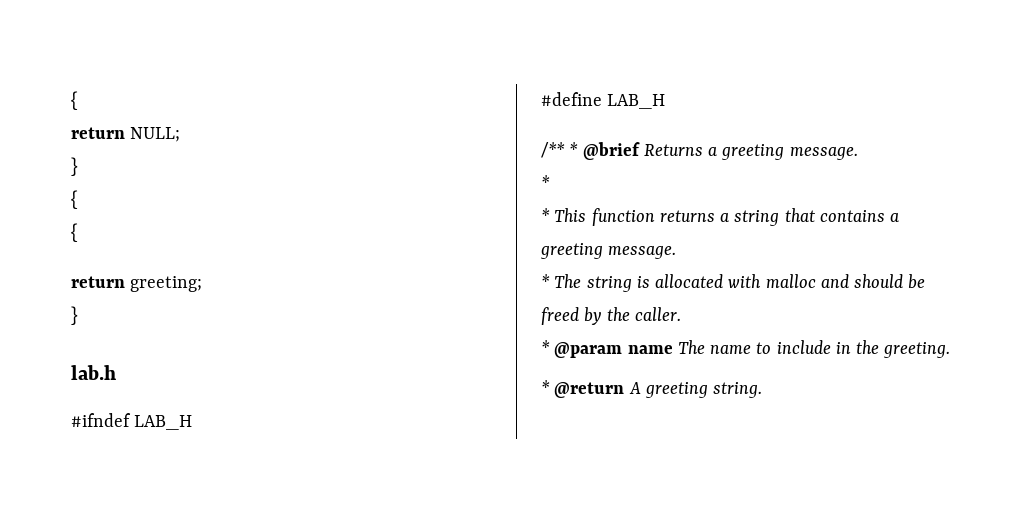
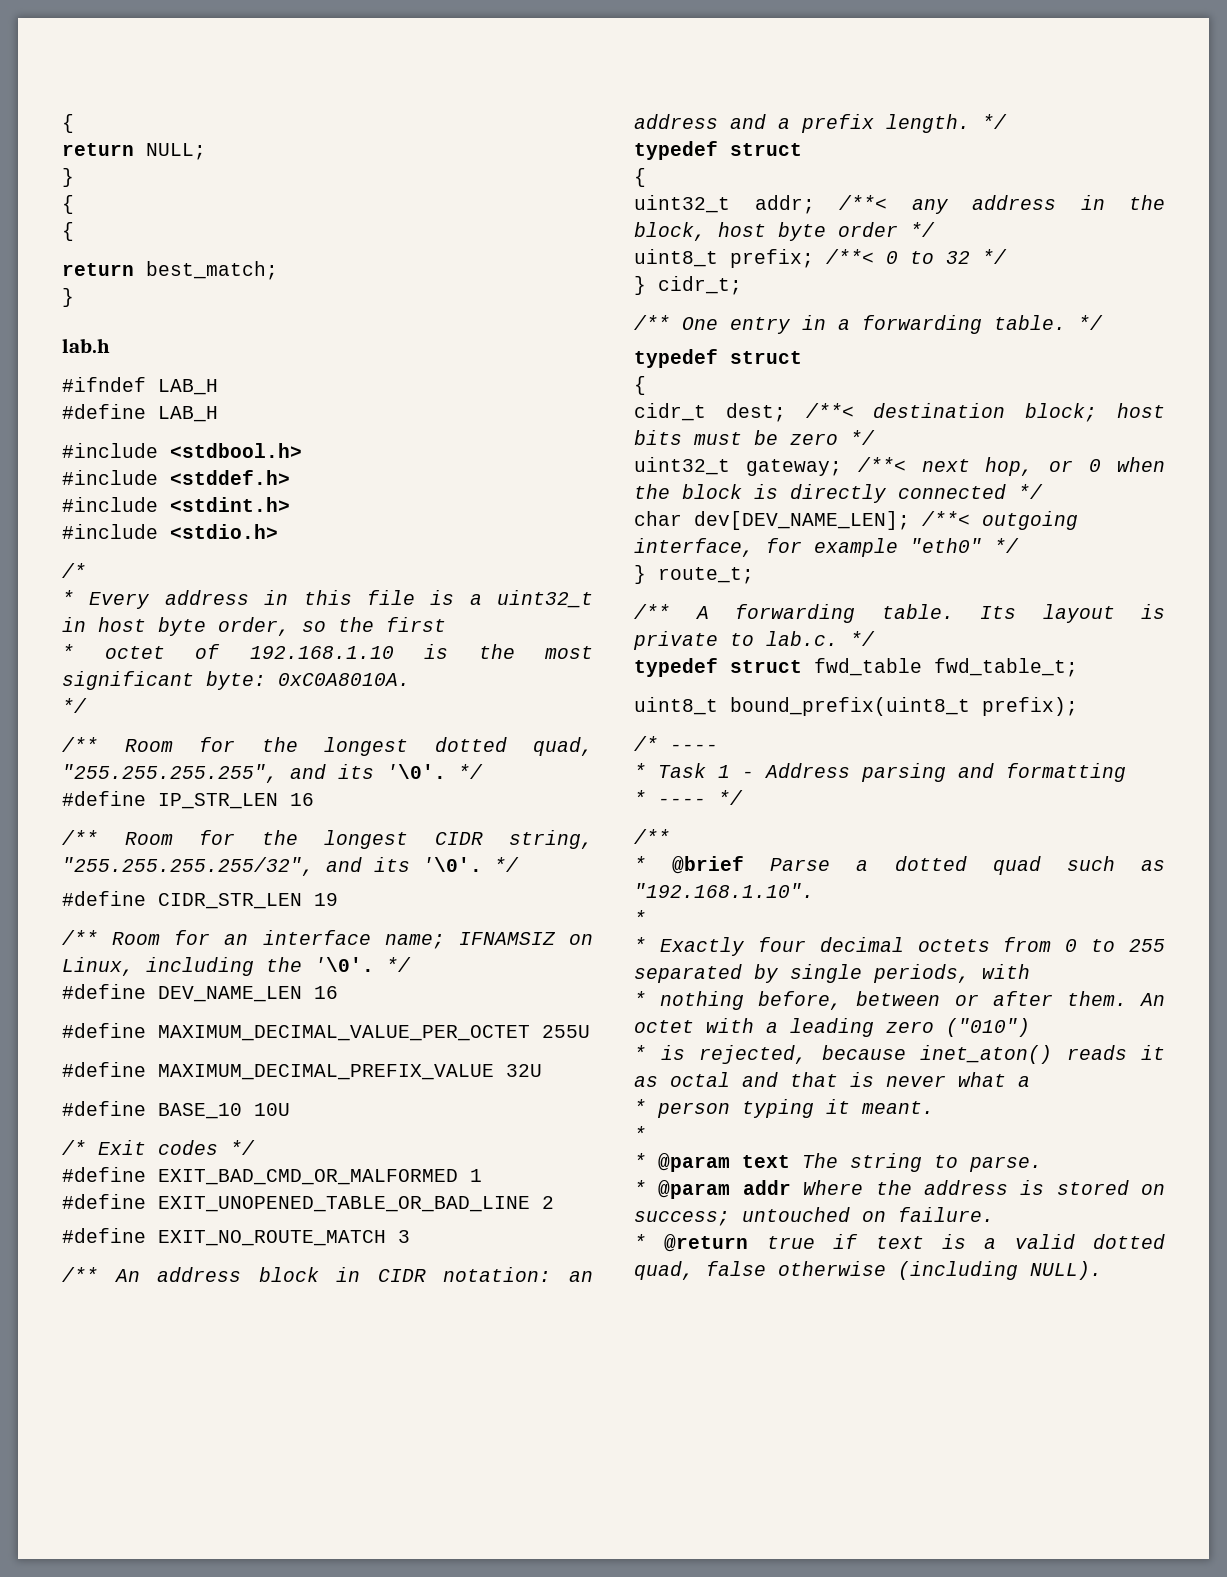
[130,276,203,292] greeting; -> [146,261,278,280] best_match;
[541,142,858,160] [541,175,550,189] [541,208,900,226] [540,243,677,259] [541,274,926,292] [541,307,681,325] [541,340,951,358] [541,380,763,398] /** * @brief Returns a greeting message. // * // * This function returns a string that contains a greeting message. // * The string is allocated with malloc and should be freed by the caller. // * @param name The name to include in the greeting. // * @return A greeting string. -> [62,443,302,458] [62,470,290,485] [62,497,290,512] [62,524,278,539] [62,563,86,578] [62,590,593,609] [62,617,446,636] [62,644,593,659] [62,671,410,690] [62,698,87,713] [62,737,593,756] [62,764,483,783] [62,791,314,809] [62,830,593,849] [62,857,519,876] [62,891,338,909] [62,930,593,949] [62,957,411,976] [62,984,338,1002] [62,1023,590,1041] [62,1062,542,1080] [62,1101,290,1119] [62,1140,255,1155] [62,1167,482,1185] [62,1194,554,1212] [62,1228,410,1246] [62,1267,593,1282] [634,114,1007,133] [634,141,802,160] [634,168,646,187] [634,195,1165,214] [634,222,935,241] [634,249,1007,268] [634,276,742,295] [634,315,1103,334] [634,349,802,368] [634,376,646,395] [634,403,1165,422] [634,430,875,445] [634,457,1165,476] [634,484,1043,503] [634,511,1078,530] [634,538,1019,557] [634,565,754,584] [634,604,1165,623] [633,631,875,650] [634,658,1078,677] [634,697,1078,716] [634,736,718,751] [634,763,1126,782] [634,790,743,805] [634,829,670,844] [634,856,1165,875] [634,883,814,898] [634,910,646,925] [634,937,1165,956] [634,964,1030,983] [634,991,1165,1010] [634,1018,1030,1037] [634,1045,1165,1064] [634,1072,1030,1087] [634,1099,934,1118] [634,1126,646,1141] [634,1153,1042,1172] [634,1180,1165,1199] [634,1207,994,1226] [634,1234,1165,1252] [634,1261,1102,1280] #include <stdbool.h> // #include <stddef.h> // #include <stdint.h> // #include <stdio.h> // /* // * Every address in this file is a uint32_t in host byte order, so the first // * octet of 192.168.1.10 is the most significant byte: 0xC0A8010A. // */ // /** Room for the longest dotted quad, "255.255.255.255", and its '\0'. */ // #define IP_STR_LEN 16 // /** Room for the longest CIDR string, "255.255.255.255/32", and its '\0'. */ // #define CIDR_STR_LEN 19 // /** Room for an interface name; IFNAMSIZ on Linux, including the '\0'. */ // #define DEV_NAME_LEN 16 // #define MAXIMUM_DECIMAL_VALUE_PER_OCTET 255U // #define MAXIMUM_DECIMAL_PREFIX_VALUE 32U // #define BASE_10 10U // /* Exit codes */ // #define EXIT_BAD_CMD_OR_MALFORMED 1 // #define EXIT_UNOPENED_TABLE_OR_BAD_LINE 2 // #define EXIT_NO_ROUTE_MATCH 3 // /** An address block in CIDR notation: an address and a prefix length. */ // typedef struct // { // uint32_t addr; /**< any address in the block, host byte order */ // uint8_t prefix; /**< 0 to 32 */ // } cidr_t; // /** One entry in a forwarding table. */ // typedef struct // { // cidr_t dest; /**< destination block; host bits must be zero */ // uint32_t gateway; /**< next hop, or 0 when the block is directly connected */ // char dev[DEV_NAME_LEN]; /**< outgoing interface, for example "eth0" */ // } route_t; // /** A forwarding table. Its layout is private to lab.c. */ // typedef struct fwd_table fwd_table_t; // uint8_t bound_prefix(uint8_t prefix); // /* ---- // * Task 1 - Address parsing and formatting // * ---- */ // /** // * @brief Parse a dotted quad such as "192.168.1.10". // * // * Exactly four decimal octets from 0 to 255 separated by single periods, with // * nothing before, between or after them. An octet with a leading zero ("010") // * is rejected, because inet_aton() reads it as octal and that is never what a // * person typing it meant. // * // * @param text The string to parse. // * @param addr Where the address is stored on success; untouched on failure. // * @return true if text is a valid dotted quad, false otherwise (including NULL).

